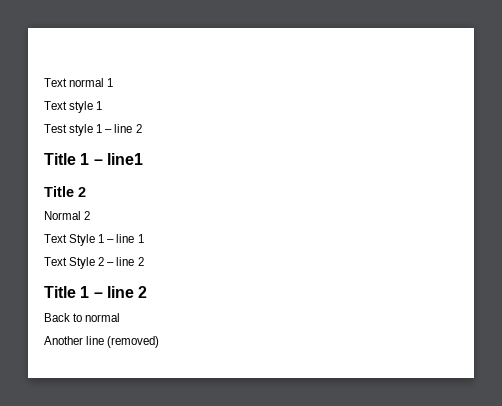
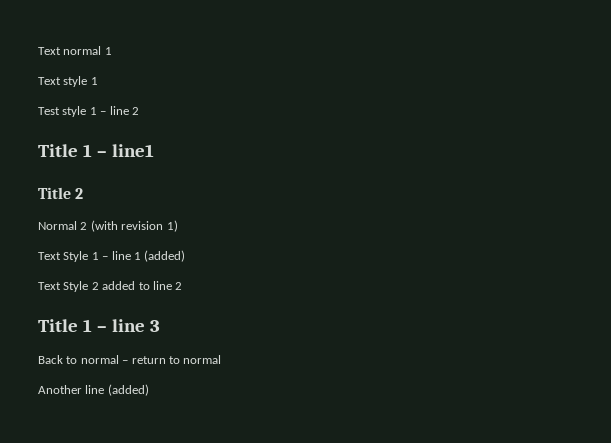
(91, 215) none -> [90,220,178,232] (with revision 1)
(144, 238) none -> [144,250,186,262] (added)
[107,262,115,266] – -> [102,281,150,290] added to
[138,286,148,298] 2 -> [149,320,160,332] 3
(121, 317) none -> [122,355,222,364] – return to normal
[107,336,160,348] (removed) -> [107,384,149,396] (added)

